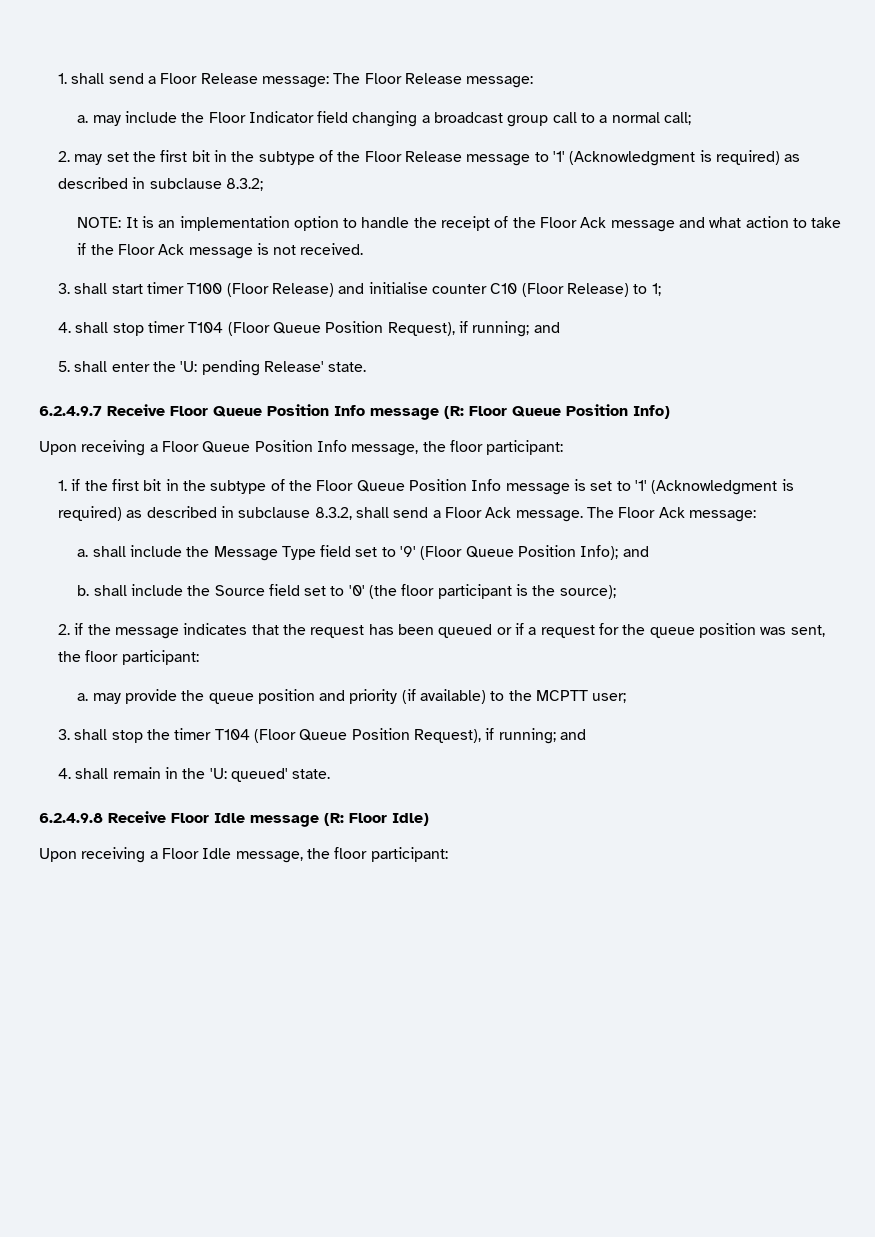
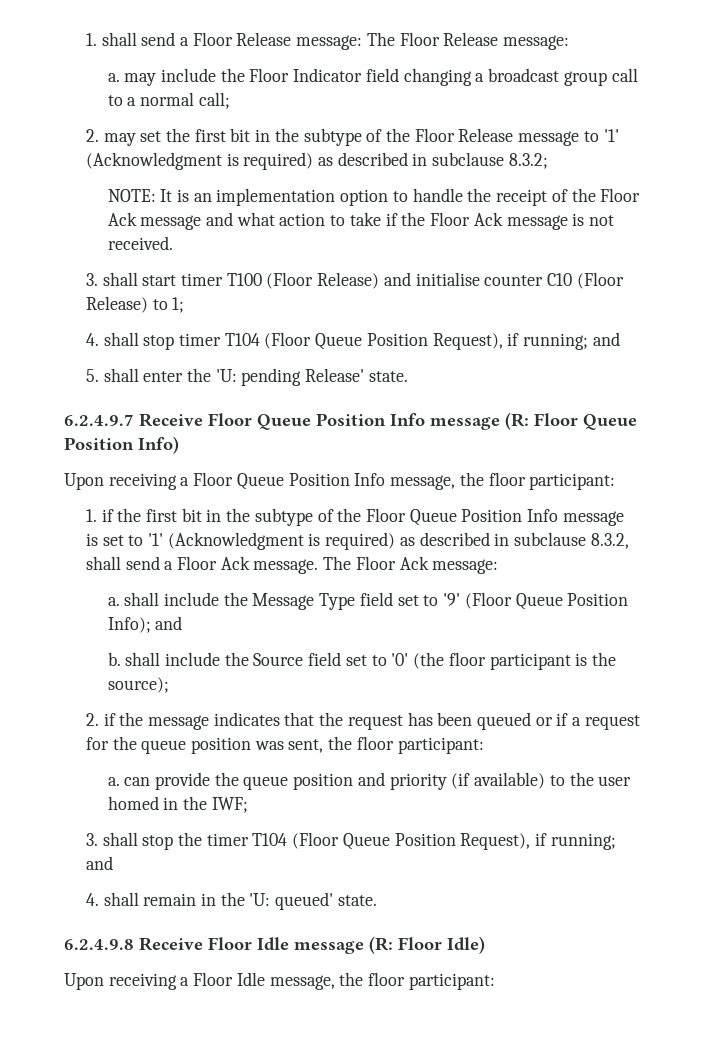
[92,693,121,704] may -> [124,777,151,786] can
[536,690,627,703] MCPTT user; -> [598,776,632,786] [107,796,248,813] user homed in the IWF;

